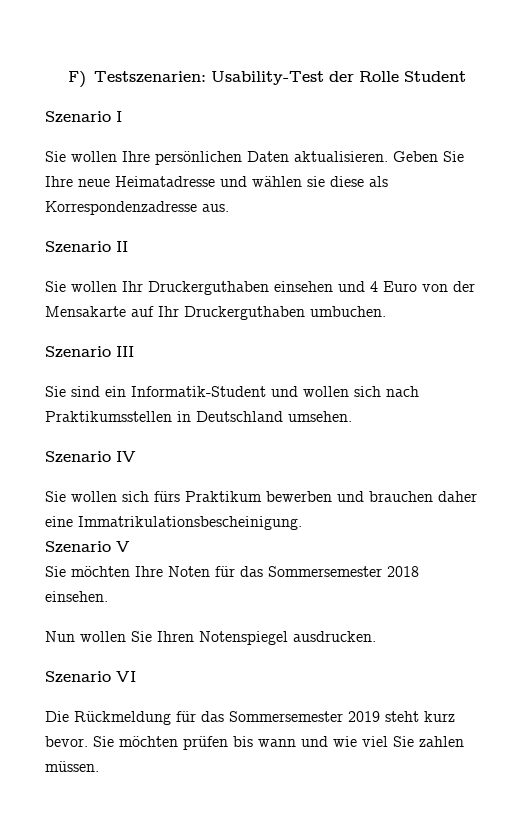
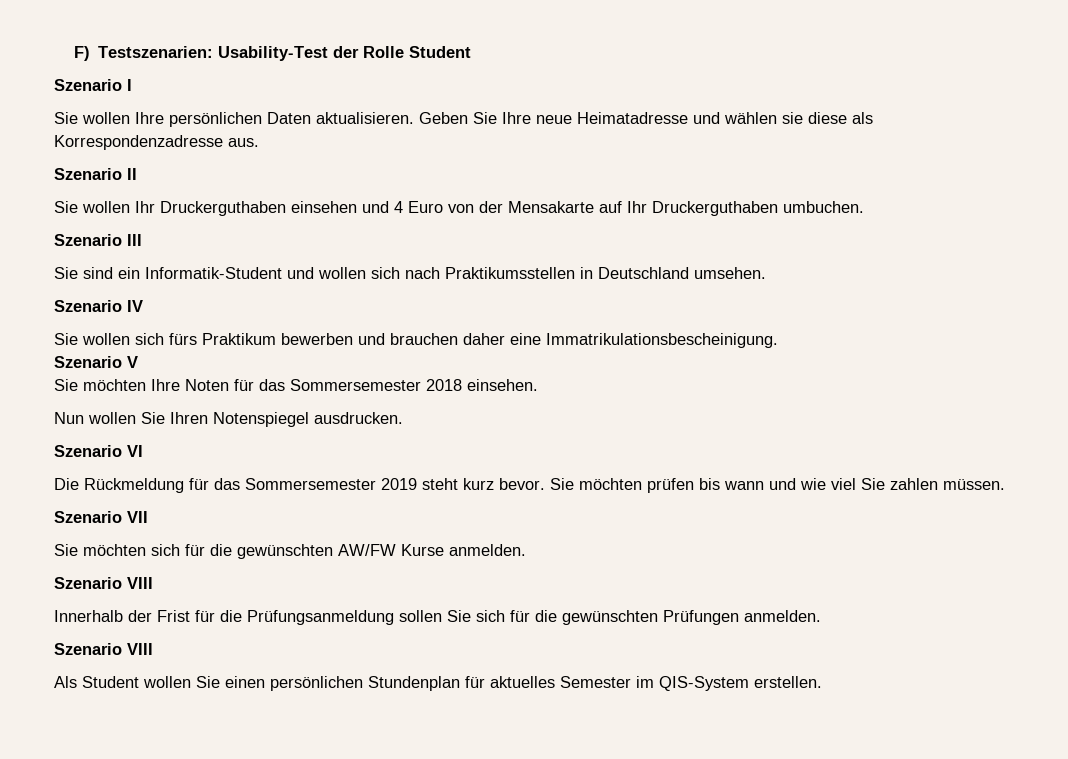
(99, 766) none -> [54,511,148,523] [54,544,526,559] [54,577,153,589] [54,610,821,625] [54,643,153,655] [54,676,822,691] // Szenario VII // Sie möchten sich für die gewünschten AW/FW Kurse anmelden. // Szenario VIII // Innerhalb der Frist für die Prüfungsanmeldung sollen Sie sich für die gewünschten Prüfungen anmelden. // Szenario VIII // Als Student wollen Sie einen persönlichen Stundenplan für aktuelles Semester im QIS-System erstellen.

